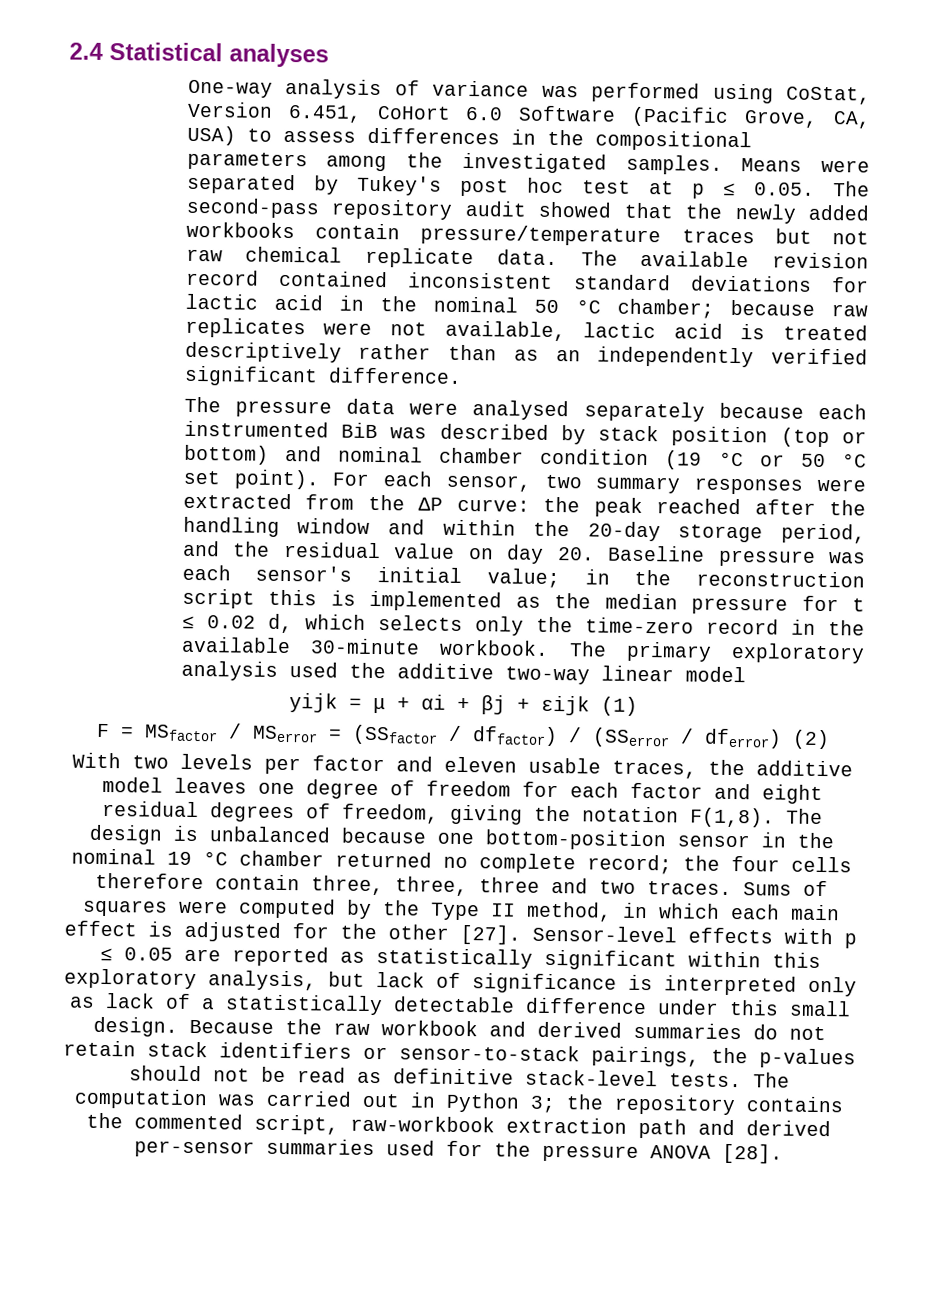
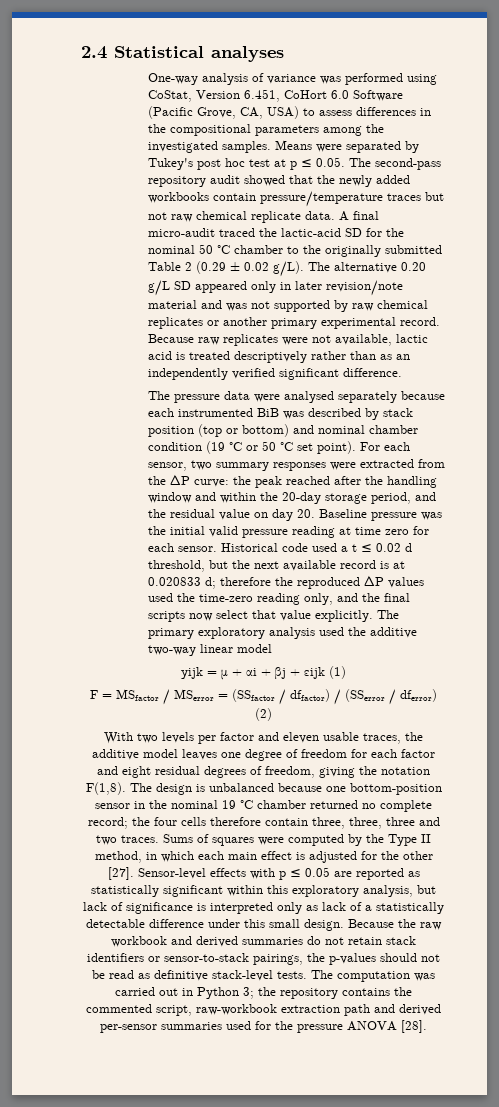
[580,250,869,269] [185,269,870,293] [184,293,815,319] The available revision record contained inconsistent standard deviations for lactic acid in the nominal 50 °C chamber; because -> [338,211,379,221] [147,228,404,237] [147,244,442,257] [147,261,426,277] [147,280,403,296] [147,300,428,312] [147,317,440,329] [147,334,194,343] A final micro-audit traced the lactic-acid SD for the nominal 50 °C chamber to the originally submitted Table 2 (0.29 ± 0.02 g/L). The alternative 0.20 g/L SD appeared only in later revision/note material and was not supported by raw chemical replicates or another primary experimental record. Because
[181,564,865,589] [181,588,865,615] [181,613,865,636] [180,636,550,656] each sensor's initial value; in the reconstruction script this is implemented as the median pressure for t ≤ 0.02 d, which selects only the time-zero record in the available 30-minute workbook. -> [147,526,429,538] [147,543,412,552] [147,560,405,572] [147,575,424,589] [147,593,410,605] [147,610,373,622] the initial valid pressure reading at time zero for each sensor. Historical code used a t ≤ 0.02 d threshold, but the next available record is at 0.020833 d; therefore the reproduced ΔP values used the time-zero reading only, and the final scripts now select that value explicitly.

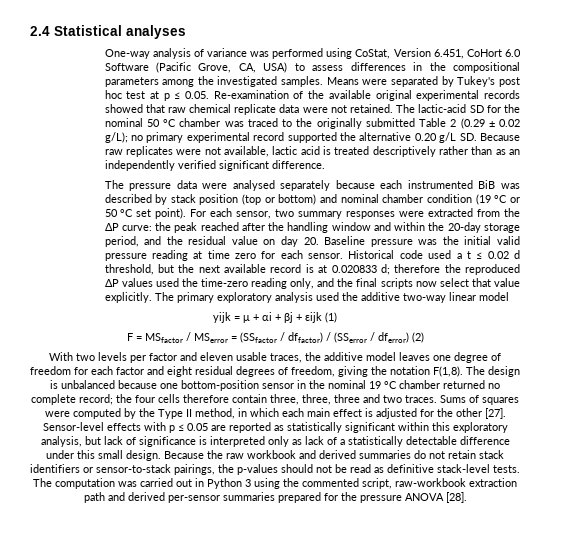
[348,158,441,170] [147,175,410,187] [147,191,444,207] [147,211,379,223] [147,228,277,237] The second-pass repository audit showed that the newly added workbooks contain pressure/temperature traces but not raw chemical replicate data. A final micro-audit traced the -> [213,90,520,101] [104,104,416,115] Re-examination of the available original experimental records showed that raw chemical replicate data were not retained. The
(283, 249) none -> [224,118,278,127] was traced
[272,261,426,277] [147,280,403,296] [147,300,428,312] [147,317,440,329] g/L). The alternative 0.20 g/L SD appeared only in later revision/note material and was not supported by raw chemical replicates or another primary experimental record. -> [104,132,477,143] g/L); no primary experimental record supported the alternative 0.20 g/L SD.
[243,987,390,999] 3; the repository contains -> [245,478,280,489] 3 using
[226,1021,251,1030] used -> [277,492,321,503] prepared

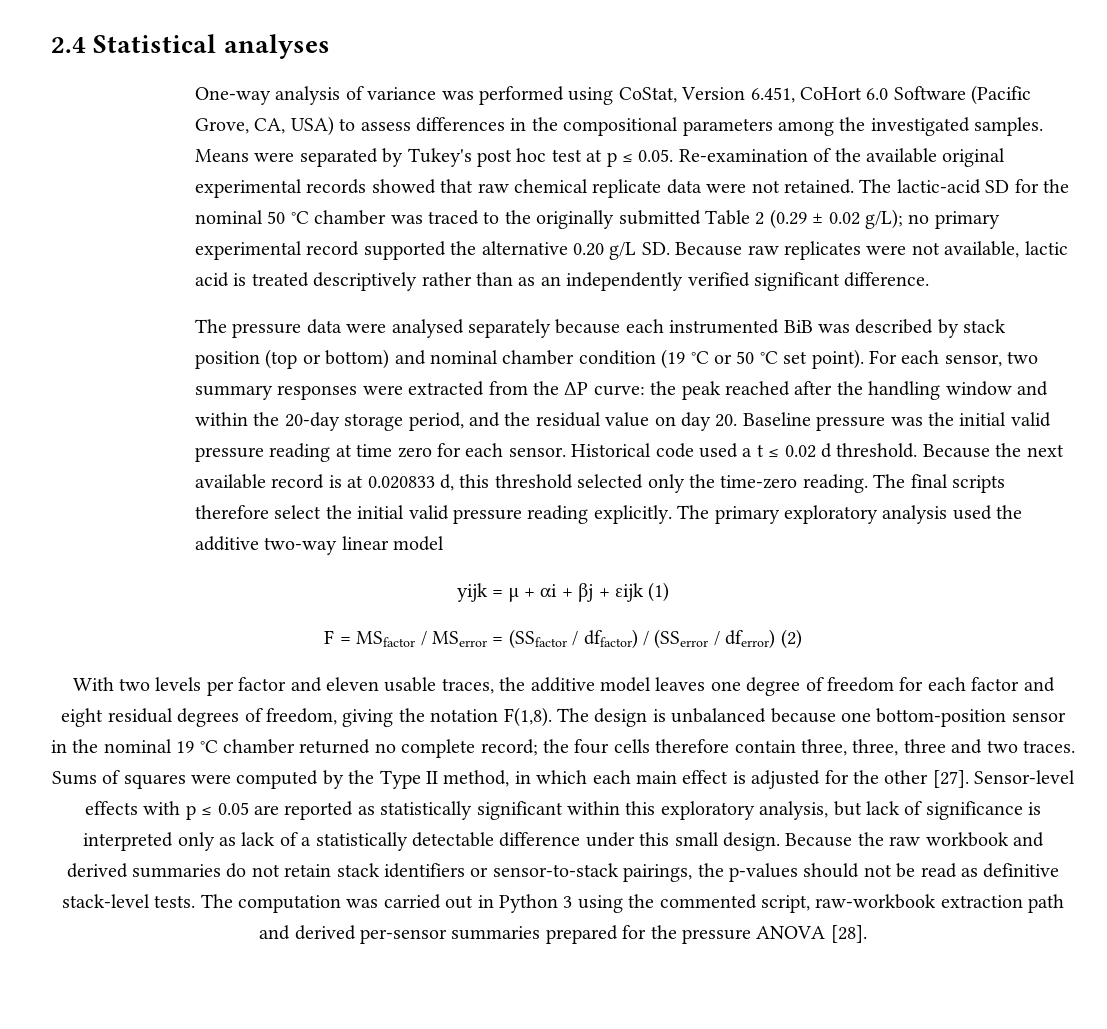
[104,264,174,275] threshold, but -> [836,443,990,458] threshold. Because
[380,264,520,275] [104,278,521,289] d; therefore the reproduced ΔP values used the time-zero reading only, and the final scripts now select that value -> [439,474,1005,493] [194,505,589,524] d, this threshold selected only the time-zero reading. The final scripts therefore select the initial valid pressure reading

